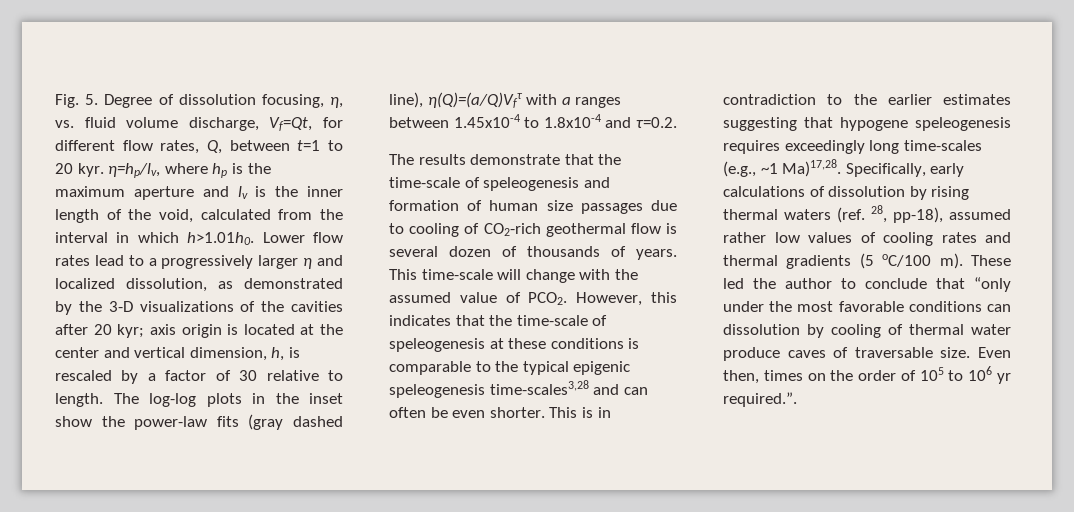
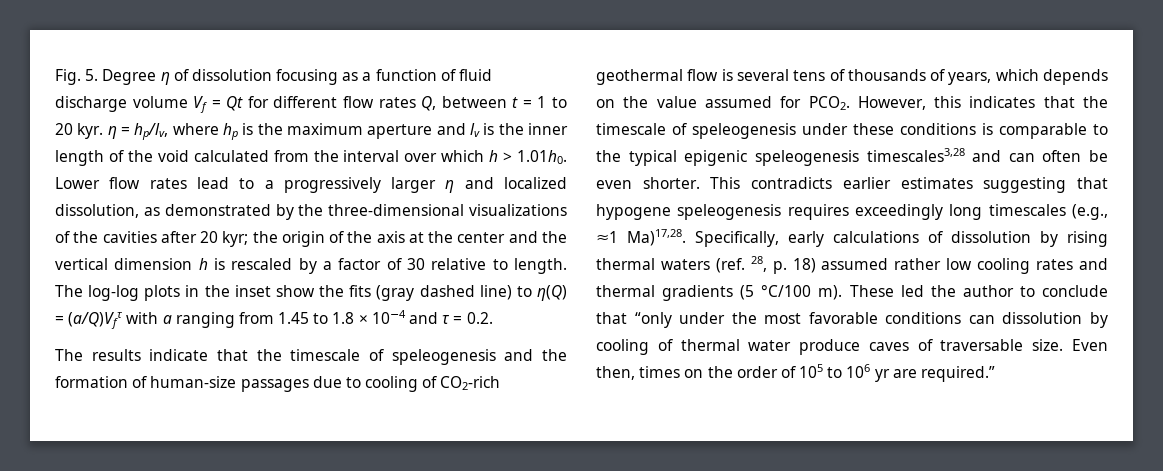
[158,94,343,108] [55,117,313,131] of dissolution focusing, η, vs. fluid volume discharge, Vf=Qt, -> [160,69,493,85] [55,96,244,113] η of dissolution focusing as a function of fluid discharge volume Vf = Qt
[160,140,200,154] rates, -> [378,97,416,108] rates
[297,140,343,151] [55,163,161,178] t=1 to 20 kyr. η=hp/lv, -> [512,96,567,108] [55,123,169,140] t = 1 to 20 kyr. η = hp/lv,
[158,209,193,223] void, -> [157,150,189,162] void
[116,232,255,245] in which h>1.01h0. -> [404,150,568,164] over which h > 1.01h0.
[108,301,133,312] 3-D -> [328,204,465,216] three-dimensional
[149,324,343,338] [55,347,285,361] axis origin is located at the center and vertical dimension, h, -> [252,231,567,247] [55,258,208,270] the origin of the axis at the center and the vertical dimension h
[134,416,208,430] power-law -> (345, 291) none
[389,92,622,108] [389,114,677,128] line), η(Q)=(a/Q)Vfτ with a ranges between 1.45x10-4 to 1.8x10-4 and τ=0.2. -> [479,285,567,301] [55,310,493,329] line) to η(Q) = (a/Q)Vfτ with a ranging from 1.45 to 1.8 × 10−4 and τ = 0.2.
[470,154,622,165] [389,177,460,188] demonstrate that the time-scale -> [149,349,361,361] indicate that the timescale
(610, 182) none -> [542,349,567,361] the
[489,200,573,211] human size -> [150,376,237,388] human-size
[449,246,491,257] dozen -> [793,70,826,81] tens
[636,249,677,260] [389,269,638,283] [389,292,521,303] years. This time-scale will change with the assumed value of -> [948,69,1108,85] [596,96,802,108] years, which depends on the value assumed for
[516,315,608,326] [389,338,504,352] time-scale of speleogenesis at -> [596,123,848,139] timescale of speleogenesis under
[489,380,589,395] time-scales3,28 -> [866,148,965,162] timescales3,28
[581,407,611,418] [723,94,877,105] is in contradiction to the -> [751,177,833,189] contradicts
[903,140,982,151] [723,161,778,177] time-scales (e.g., ~1 -> [988,204,1108,220] [596,231,618,243] timescales (e.g., ≈1
[893,207,943,223] pp-18), -> [772,258,816,274] p. 18)
[808,232,876,243] values of -> (973, 264) none
[882,254,932,267] oC/100 -> [761,285,812,297] °C/100
[723,392,797,407] required.”. -> [892,366,996,382] are required.”

